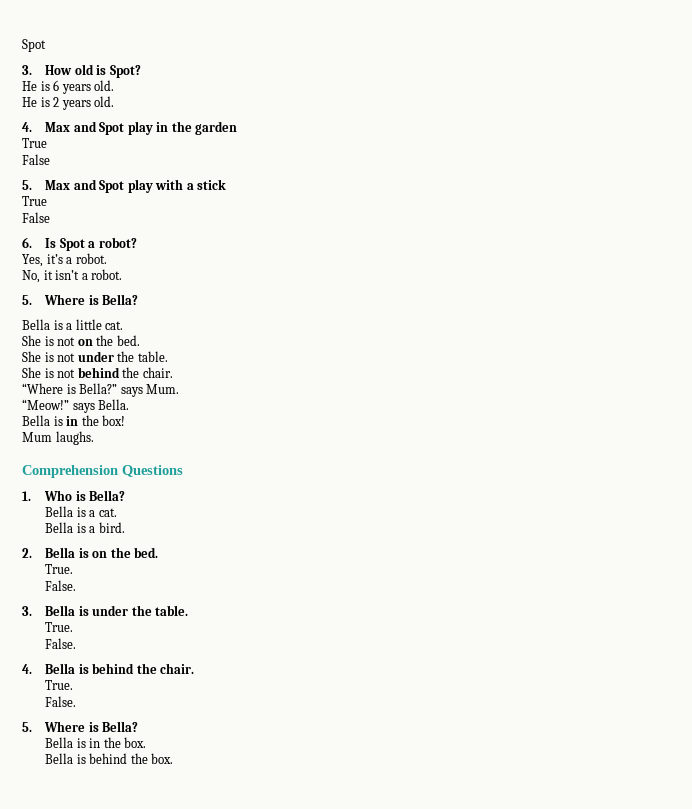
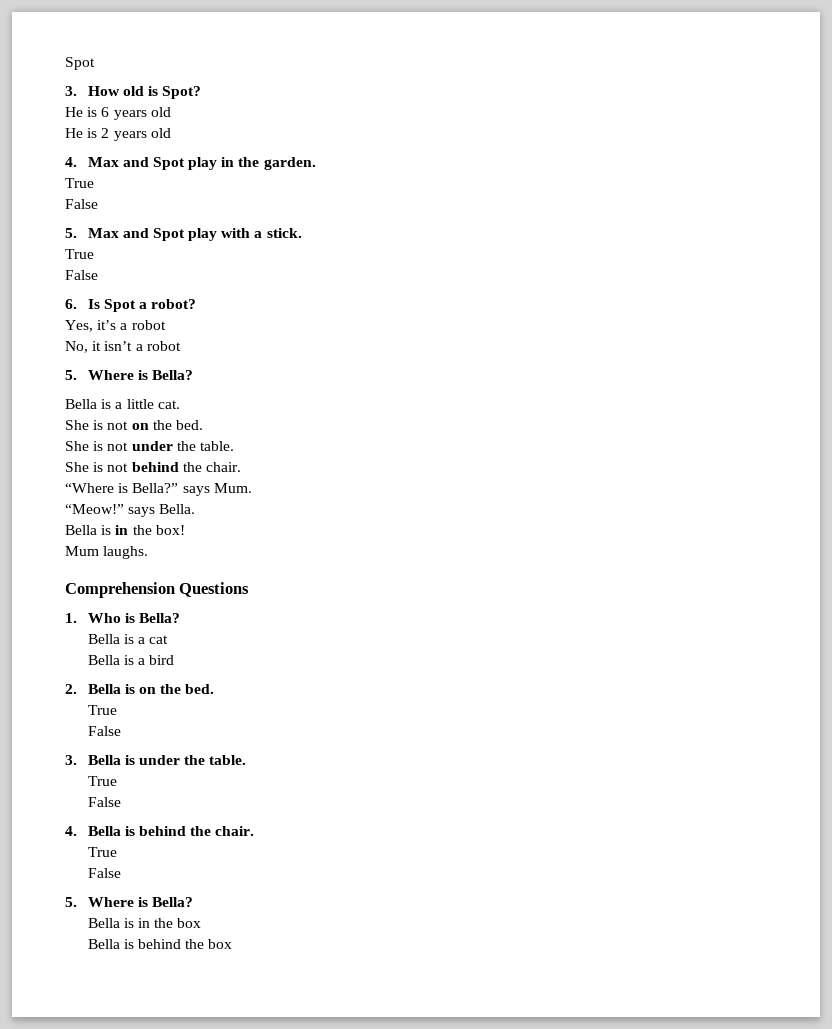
[94,80,115,91] old. -> [150,107,171,117] old
[94,96,115,107] old. -> [150,128,171,138] old
[195,121,238,135] garden -> [263,157,316,170] garden.
[197,179,227,190] stick -> [266,228,302,238] stick.
[75,253,107,264] robot. -> [131,320,166,330] robot
[91,269,123,280] robot. -> [146,341,181,351] robot
[98,508,117,517] [45,522,125,533] cat. // Bella is a bird. -> [149,635,169,644] [87,655,175,665] cat // Bella is a bird
[45,564,74,574] [45,580,77,591] True. // False. -> [87,705,117,715] [87,726,121,736] True // False
[45,622,74,632] [45,638,77,649] True. // False. -> [87,776,117,786] [87,797,121,807] True // False
[45,680,74,690] [45,696,77,707] True. // False. -> [87,847,117,857] [87,868,121,878] True // False
[124,737,147,748] [45,753,174,764] box. // Bella is behind the box. -> [177,918,202,928] [87,939,233,949] box // Bella is behind the box

